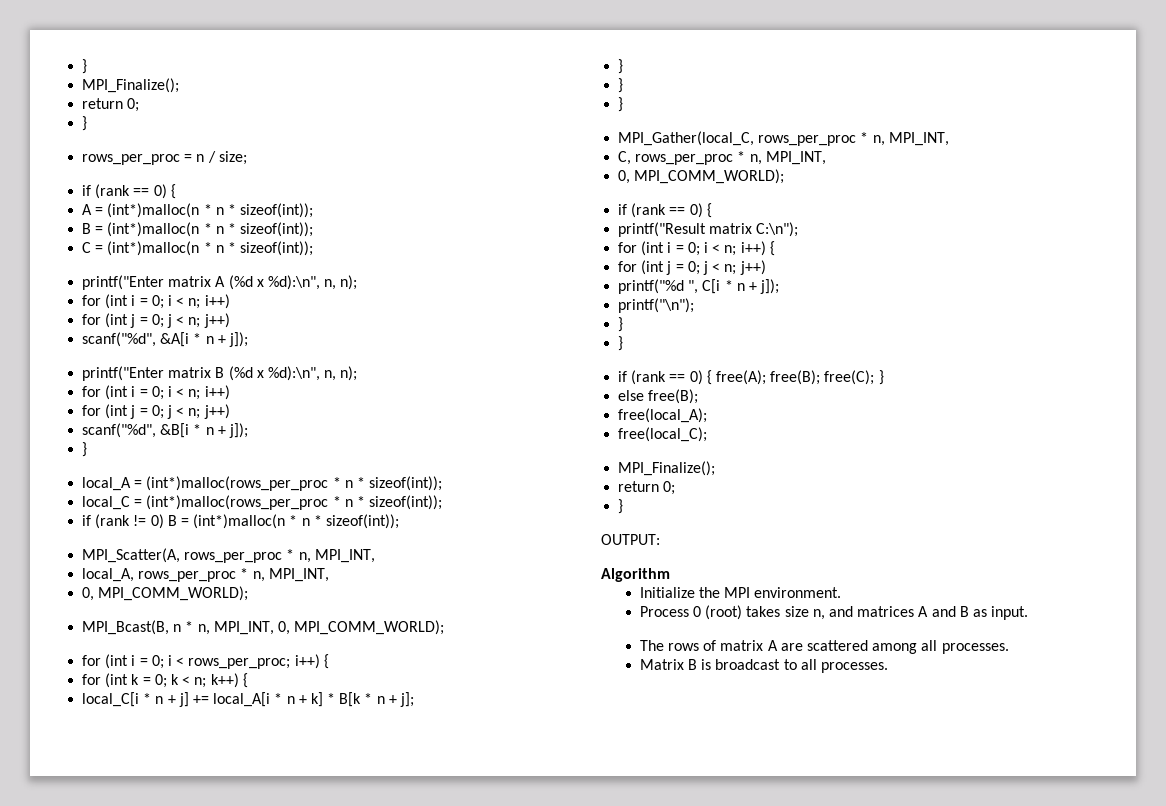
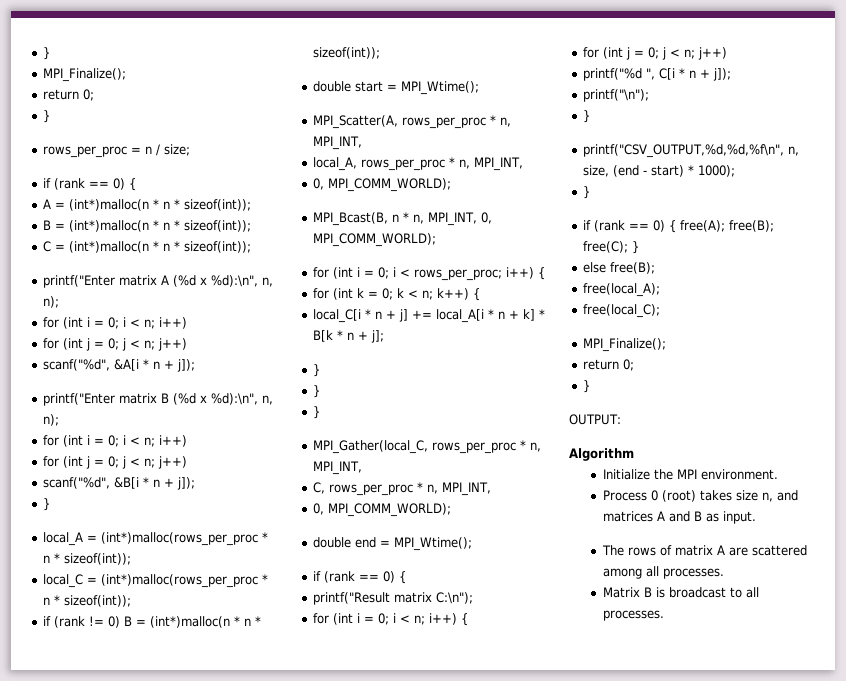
(399, 521) none -> [312,81,479,95] // double start = MPI_Wtime();
(785, 176) none -> [312,537,472,551] // double end = MPI_Wtime();
(624, 324) none -> [582,144,799,158] [582,165,735,177] // printf("CSV_OUTPUT,%d,%d,%f\n", n, size, (end - start) * 1000);

